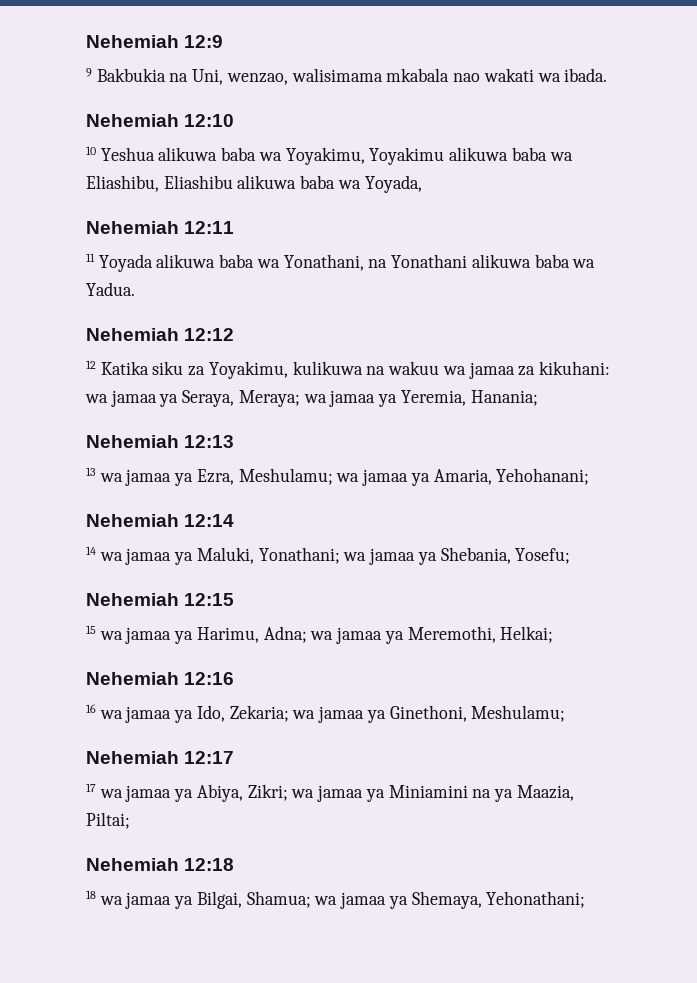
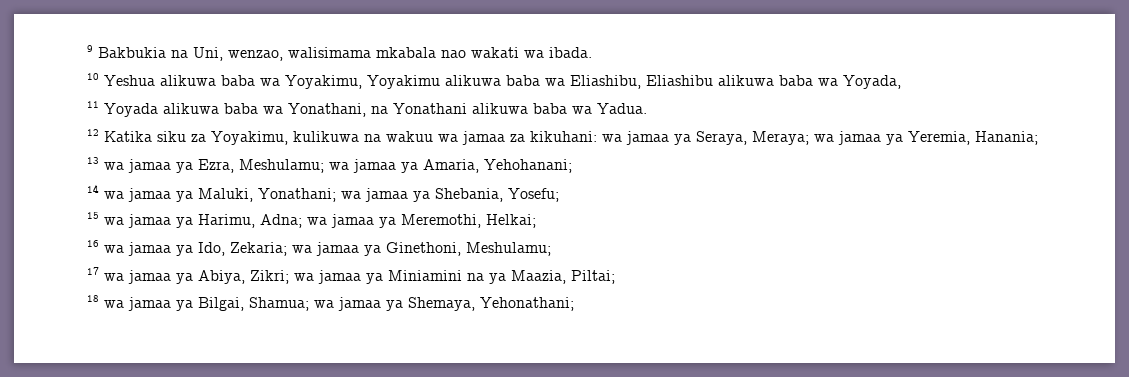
[86,35,224,48] Nehemiah 12:9 // -> (87, 48) none
[86,114,235,127] // Nehemiah 12:10 -> (592, 52) none
[86,221,235,234] // Nehemiah 12:11 -> (901, 82) none
[86,328,235,341] // Nehemiah 12:12 -> (647, 108) none
[86,435,235,448] // Nehemiah 12:13 -> (1038, 138) none
[86,514,235,527] // Nehemiah 12:14 -> (572, 166) none
[86,593,235,606] // Nehemiah 12:15 -> (559, 195) none
[86,672,235,685] // Nehemiah 12:16 -> (536, 221) none
[86,751,235,764] // Nehemiah 12:17 -> (551, 249) none
[86,858,235,871] // Nehemiah 12:18 -> (615, 277) none

